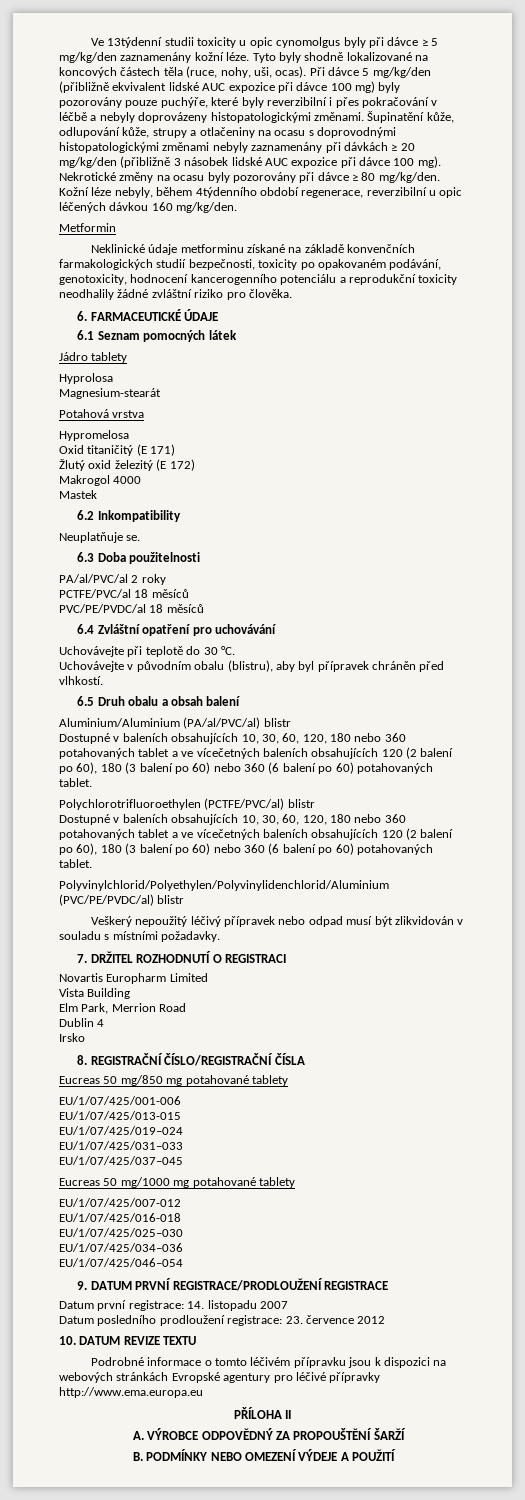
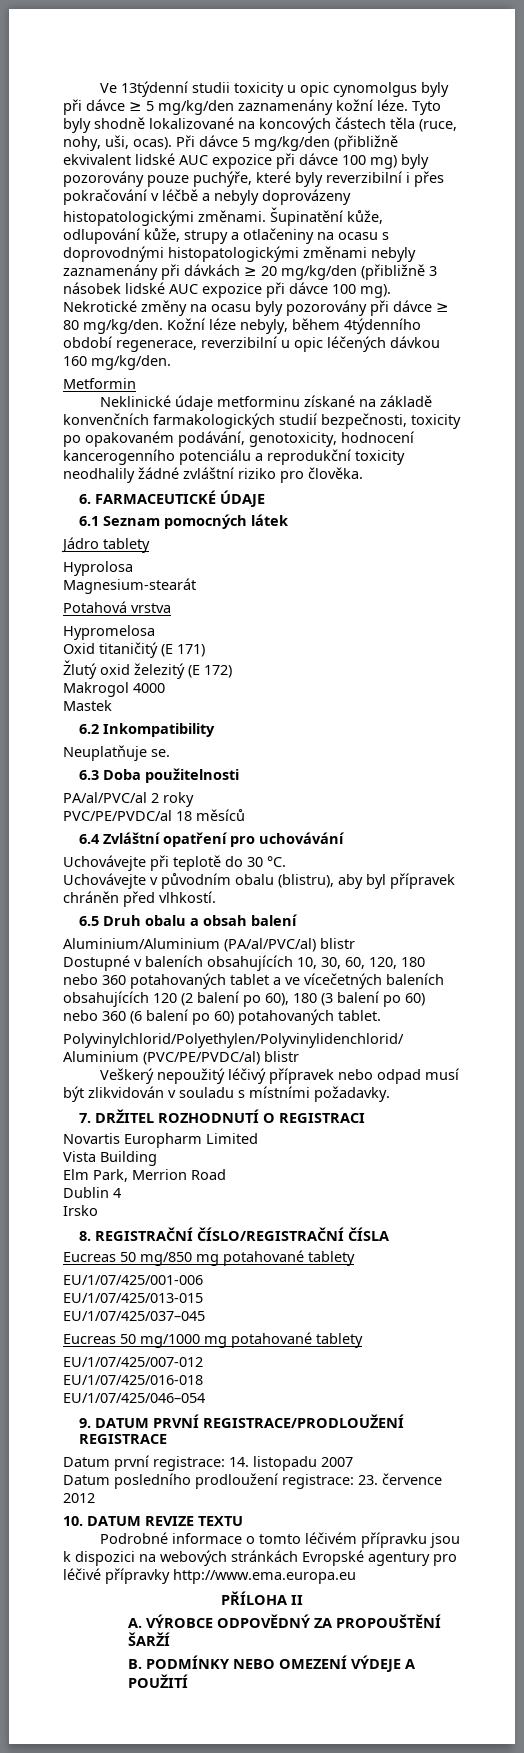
[59,589,189,598] // PCTFE/PVC/al 18 měsíců -> (194, 799) none
[59,798,315,810] [59,814,406,825] [59,828,454,840] [59,843,433,855] [59,859,92,868] // Polychlorotrifluoroethylen (PCTFE/PVC/al) blistr // Dostupné v baleních obsahujících 10, 30, 60, 120, 180 nebo 360 potahovaných tablet a ve vícečetných baleních obsahujících 120 (2 balení po 60), 180 (3 balení po 60) nebo 360 (6 balení po 60) potahovaných tablet. -> (381, 1015) none
[59,1126,183,1135] [59,1141,183,1150] // EU/1/07/425/019–024 // EU/1/07/425/031–033 -> (203, 1298) none
[59,1228,183,1237] [59,1243,183,1252] // EU/1/07/425/025–030 // EU/1/07/425/034–036 -> (203, 1380) none

